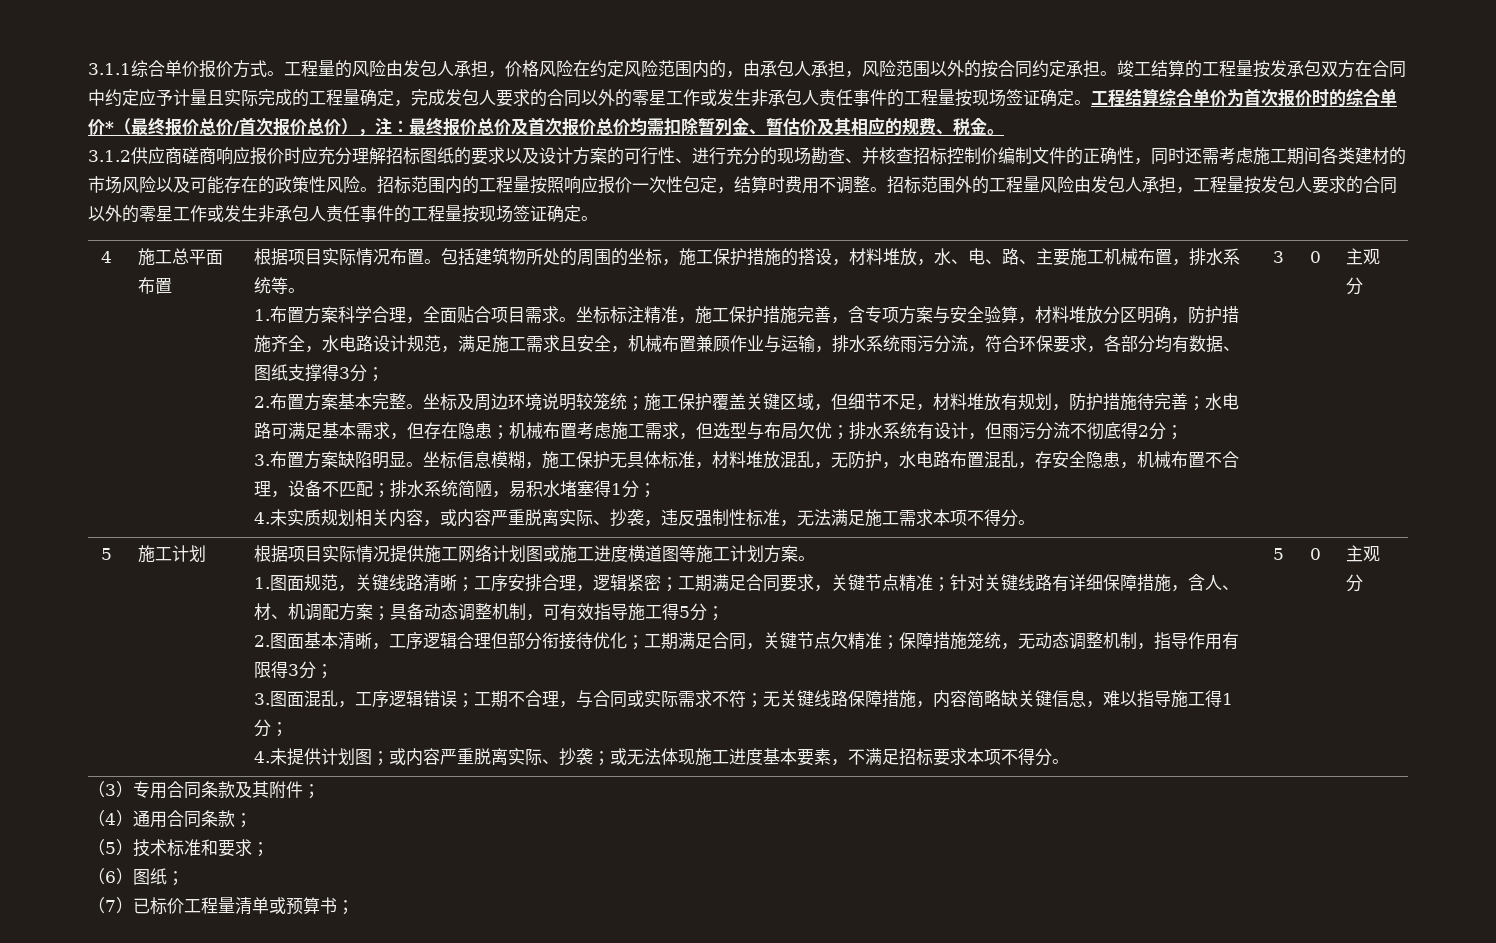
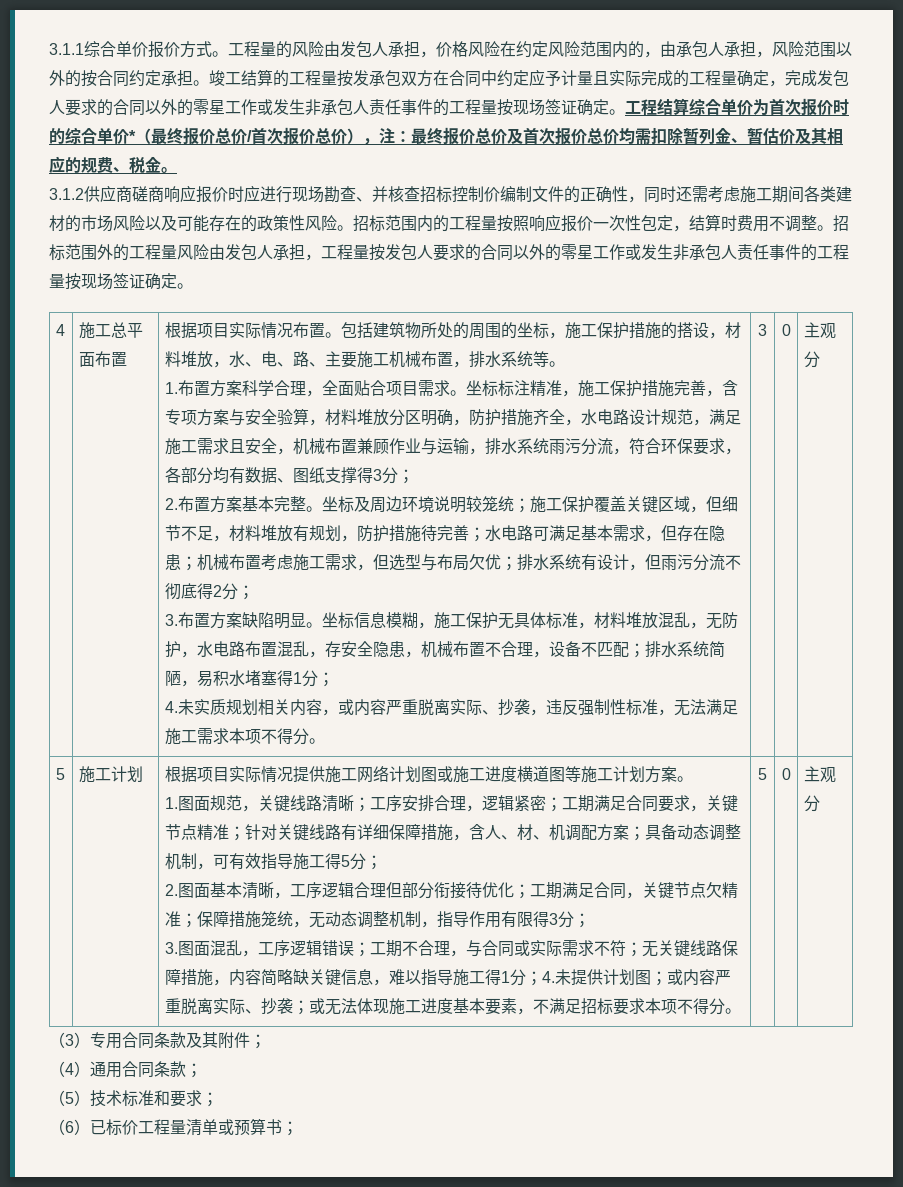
[318,147,777,165] 充分理解招标图纸的要求以及设计方案的可行性、进行充分的 -> [260,186,292,203] 进行
(288, 729) // -> (542, 978) none
[133,868,184,886] [88,897,133,914] 图纸； // （7） -> (90, 1127) none

